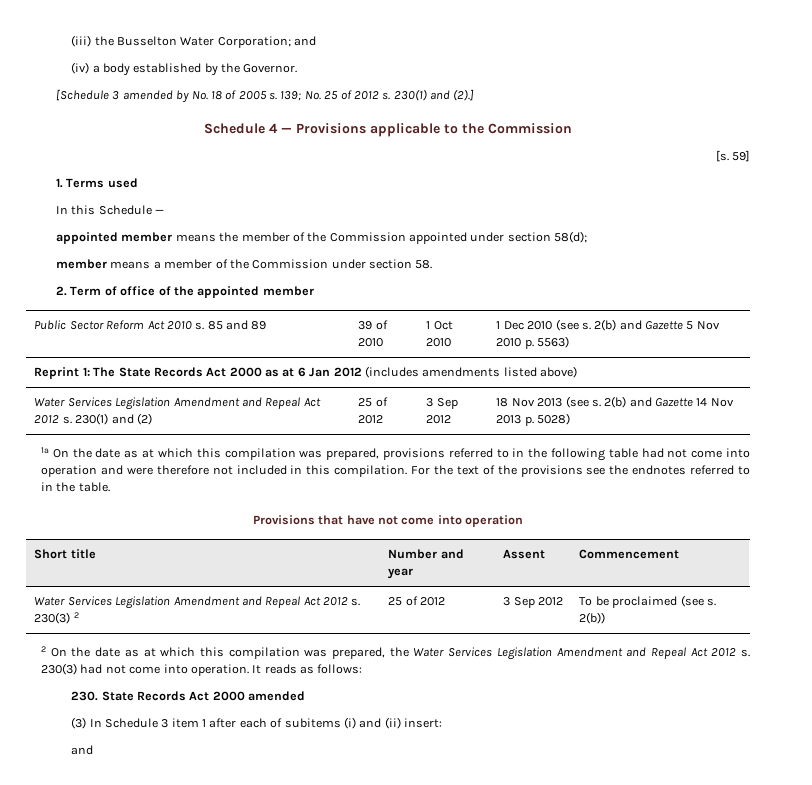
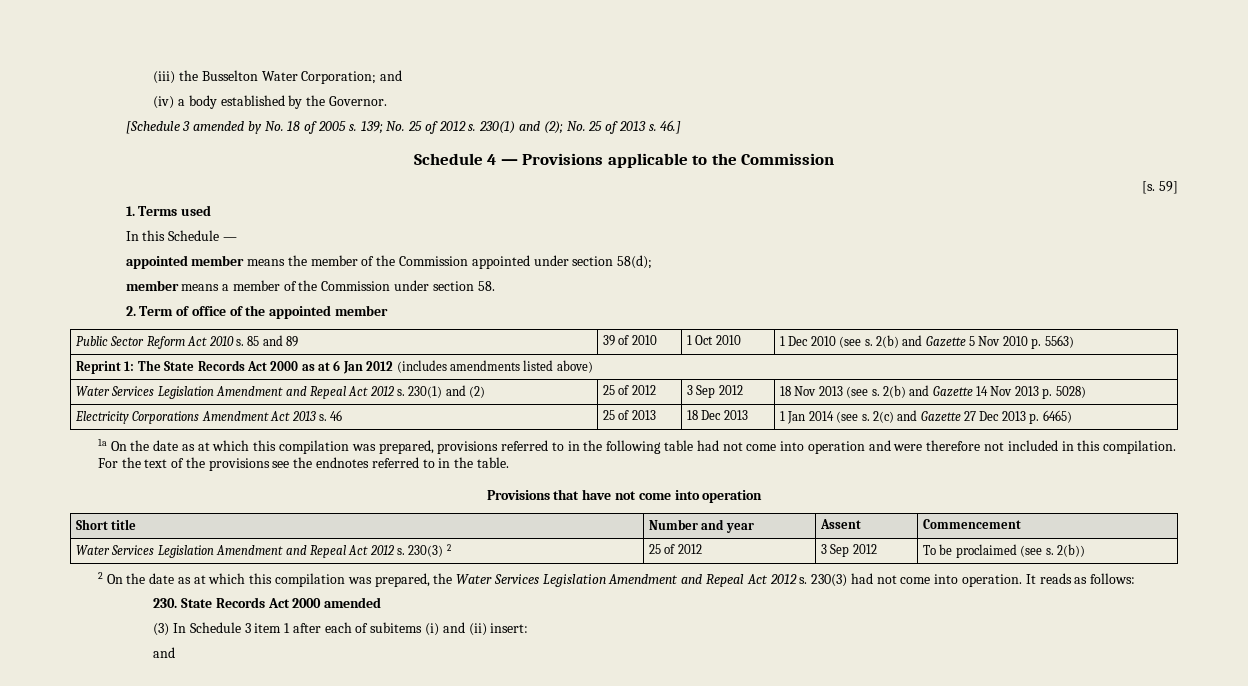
[453,89,475,101] (2).] -> [543,120,682,134] (2); No. 25 of 2013 s. 46.]
(571, 419) none -> [75,410,343,424] [603,410,656,420] [687,410,748,420] [780,410,1072,424] // Electricity Corporations Amendment Act 2013 s. 46 | 25 of 2013 | 18 Dec 2013 | 1 Jan 2014 (see s. 2(c) and Gazette 27 Dec 2013 p. 6465)

